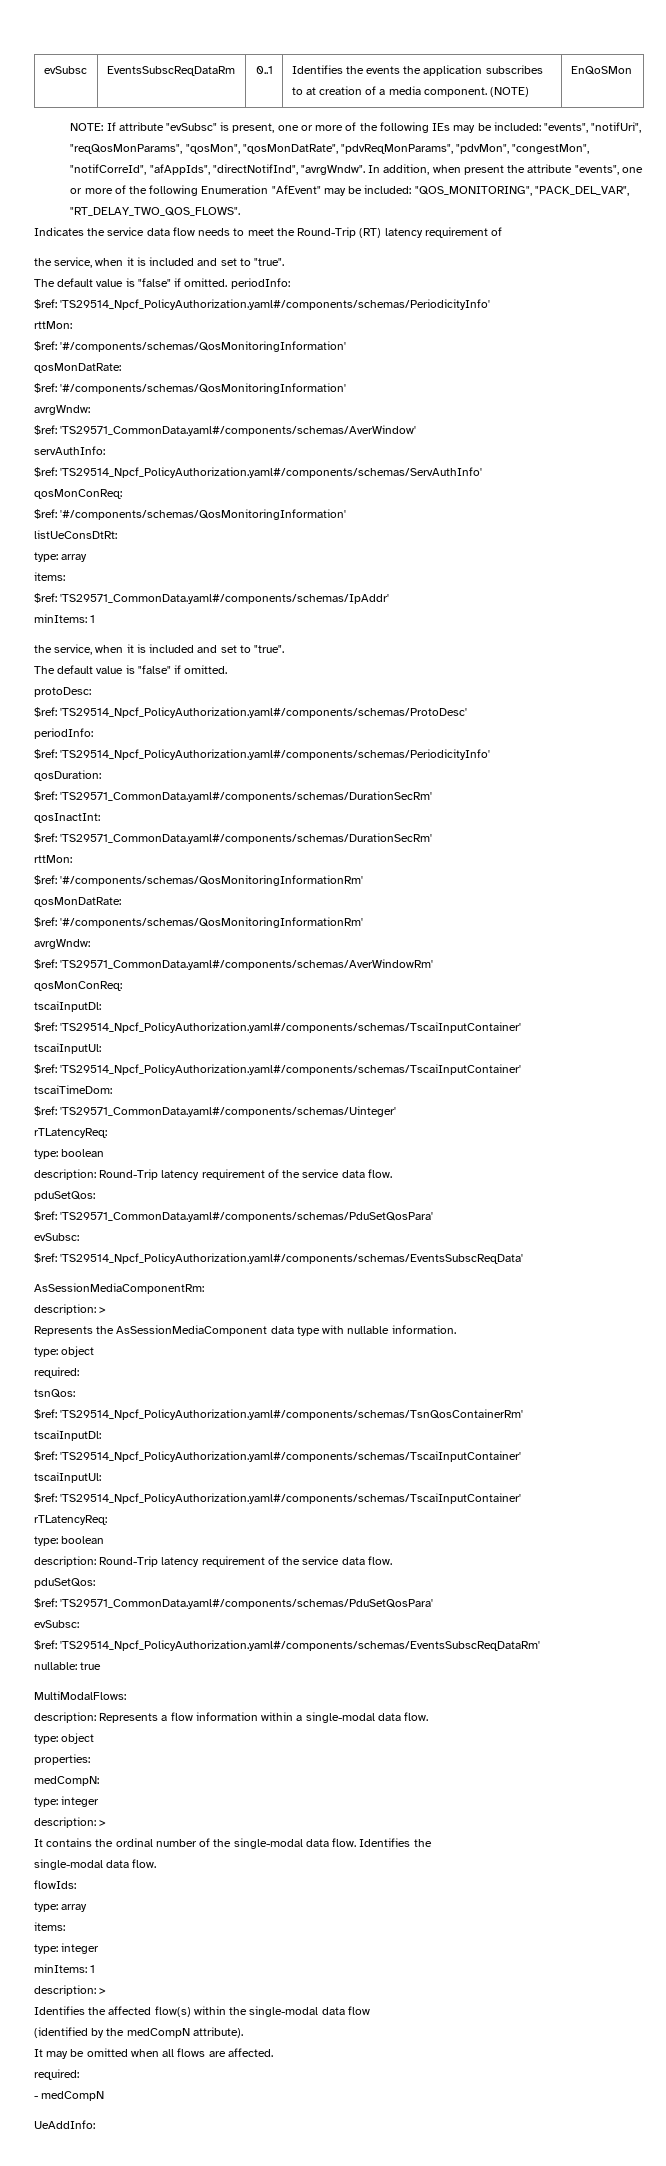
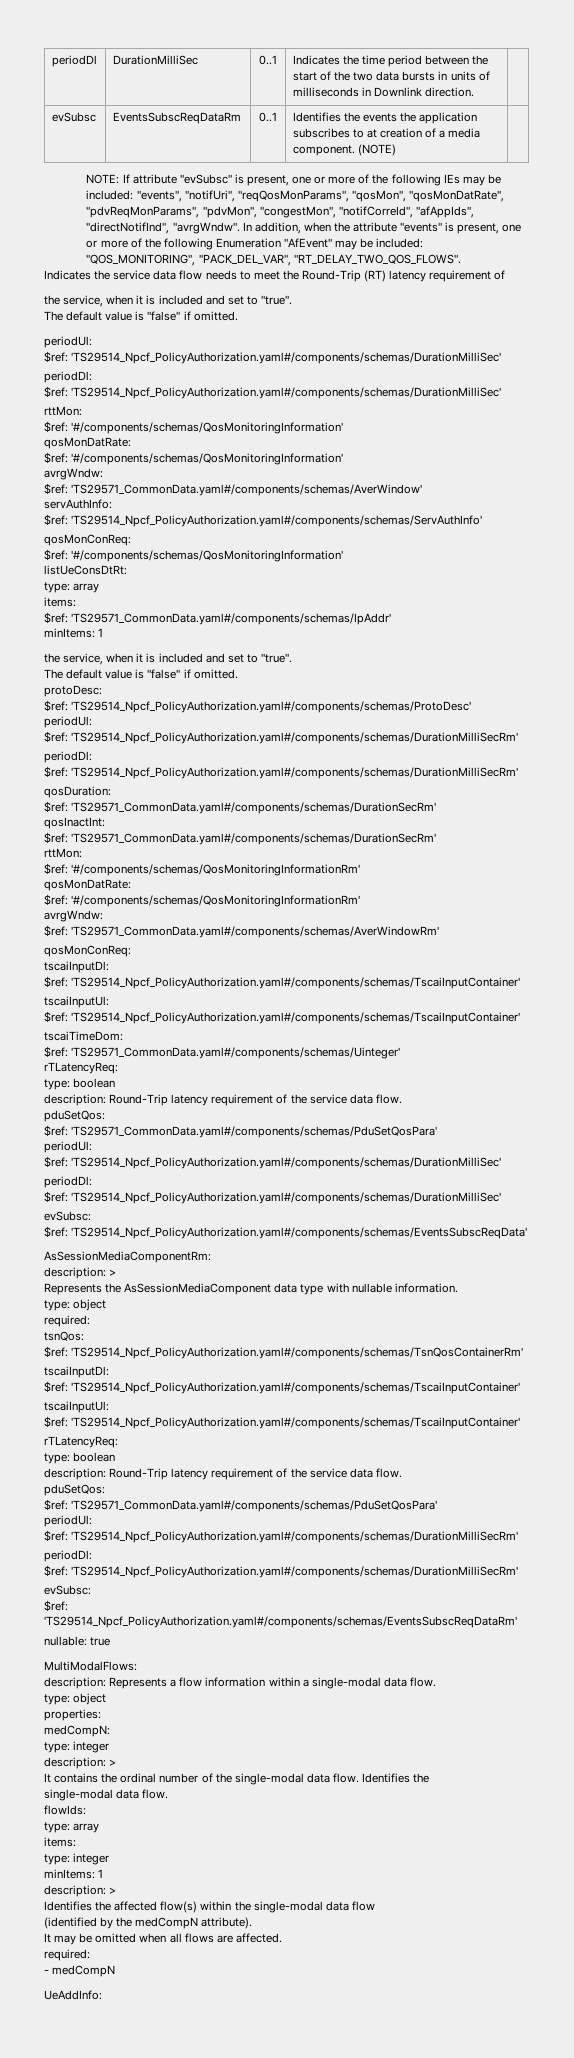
(43, 70) none -> [51,55,97,67] [112,55,198,65] [259,55,277,65] [292,55,489,67] [292,71,490,81] [292,87,475,97] periodDl | DurationMilliSec | 0..1 | Indicates the time period between the start of the two data bursts in units of milliseconds in Downlink direction. | //
[570,66,632,75] EnQoSMon -> (396, 150) none
[463,165,504,175] present -> (331, 227) none
[574,165,619,175] "events", -> [400,222,500,234] "events" is present,
[230,278,290,289] [34,299,491,310] periodInfo: // $ref: 'TS29514_Npcf_PolicyAuthorization.yaml#/components/schemas/PeriodicityInfo' -> [44,336,92,348] [44,351,502,364] [44,371,92,383] [44,386,502,399] // periodUl: // $ref: 'TS29514_Npcf_PolicyAuthorization.yaml#/components/schemas/DurationMilliSec' // periodDl: // $ref: 'TS29514_Npcf_PolicyAuthorization.yaml#/components/schemas/DurationMilliSec'
[34,728,93,739] [34,749,491,760] periodInfo: // $ref: 'TS29514_Npcf_PolicyAuthorization.yaml#/components/schemas/PeriodicityInfo' -> [44,716,92,728] [44,731,519,744] [44,751,92,763] [44,766,519,779] periodUl: // $ref: 'TS29514_Npcf_PolicyAuthorization.yaml#/components/schemas/DurationMilliSecRm' // periodDl: // $ref: 'TS29514_Npcf_PolicyAuthorization.yaml#/components/schemas/DurationMilliSecRm'
(434, 1217) none -> [44,1141,92,1153] [44,1156,502,1169] [44,1176,92,1188] [44,1191,502,1204] // periodUl: // $ref: 'TS29514_Npcf_PolicyAuthorization.yaml#/components/schemas/DurationMilliSec' // periodDl: // $ref: 'TS29514_Npcf_PolicyAuthorization.yaml#/components/schemas/DurationMilliSec'
(434, 1604) none -> [44,1515,92,1527] [44,1530,519,1543] [44,1550,92,1562] [44,1565,519,1578] // periodUl: // $ref: 'TS29514_Npcf_PolicyAuthorization.yaml#/components/schemas/DurationMilliSecRm' // periodDl: // $ref: 'TS29514_Npcf_PolicyAuthorization.yaml#/components/schemas/DurationMilliSecRm'

